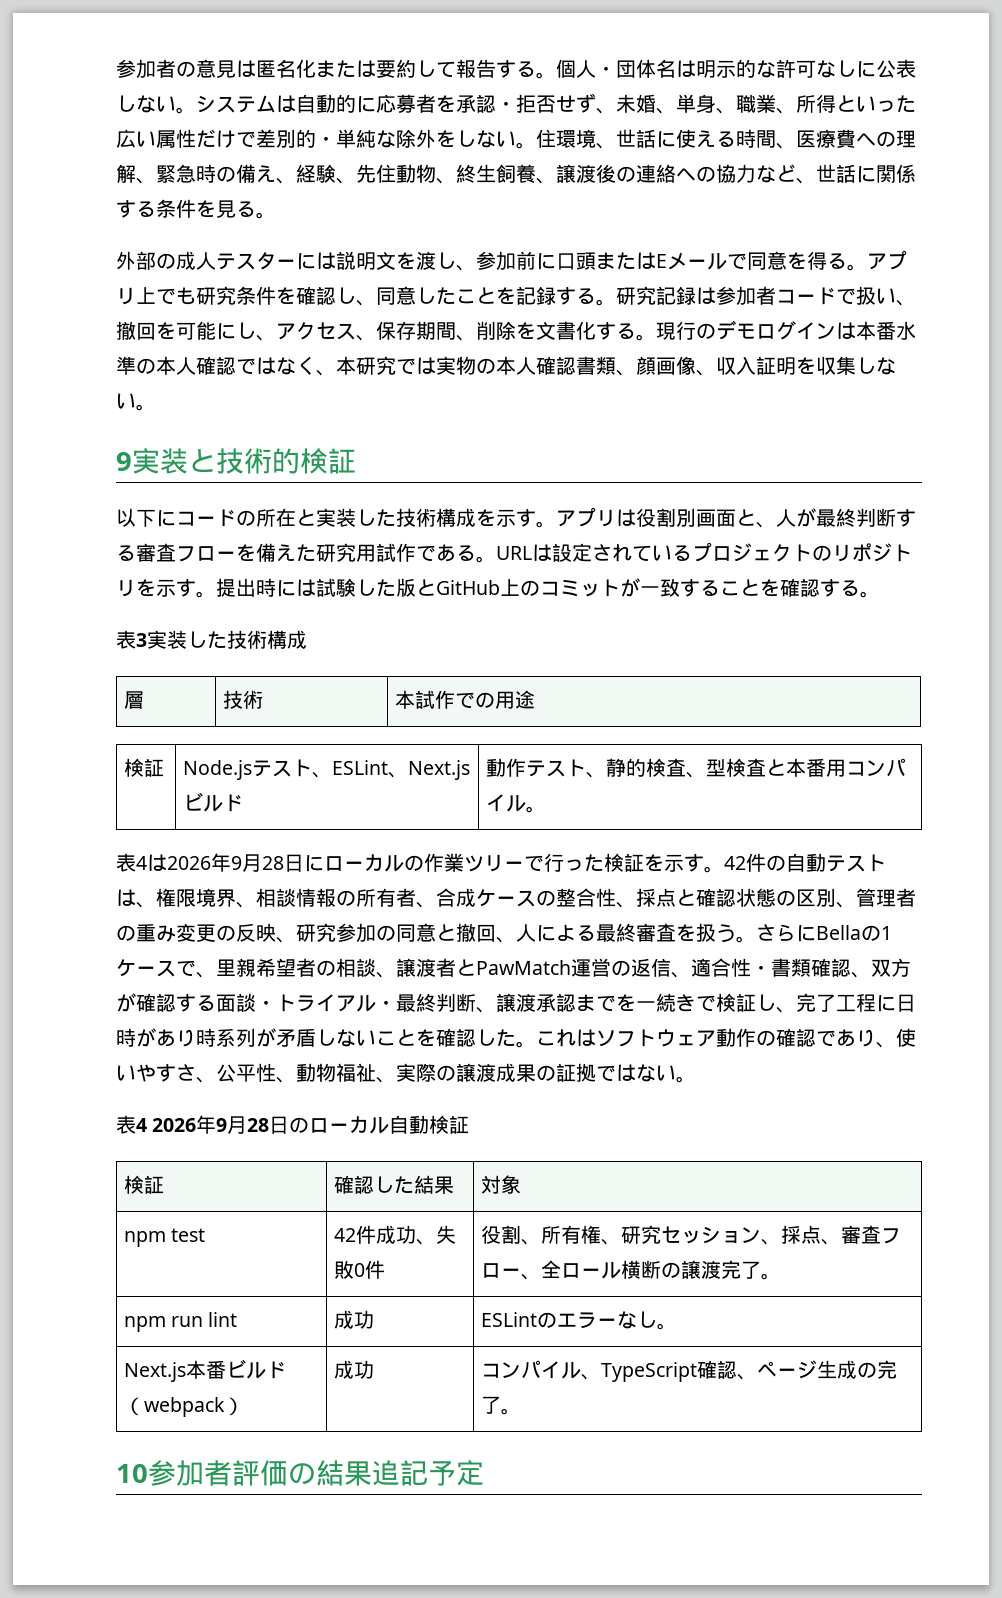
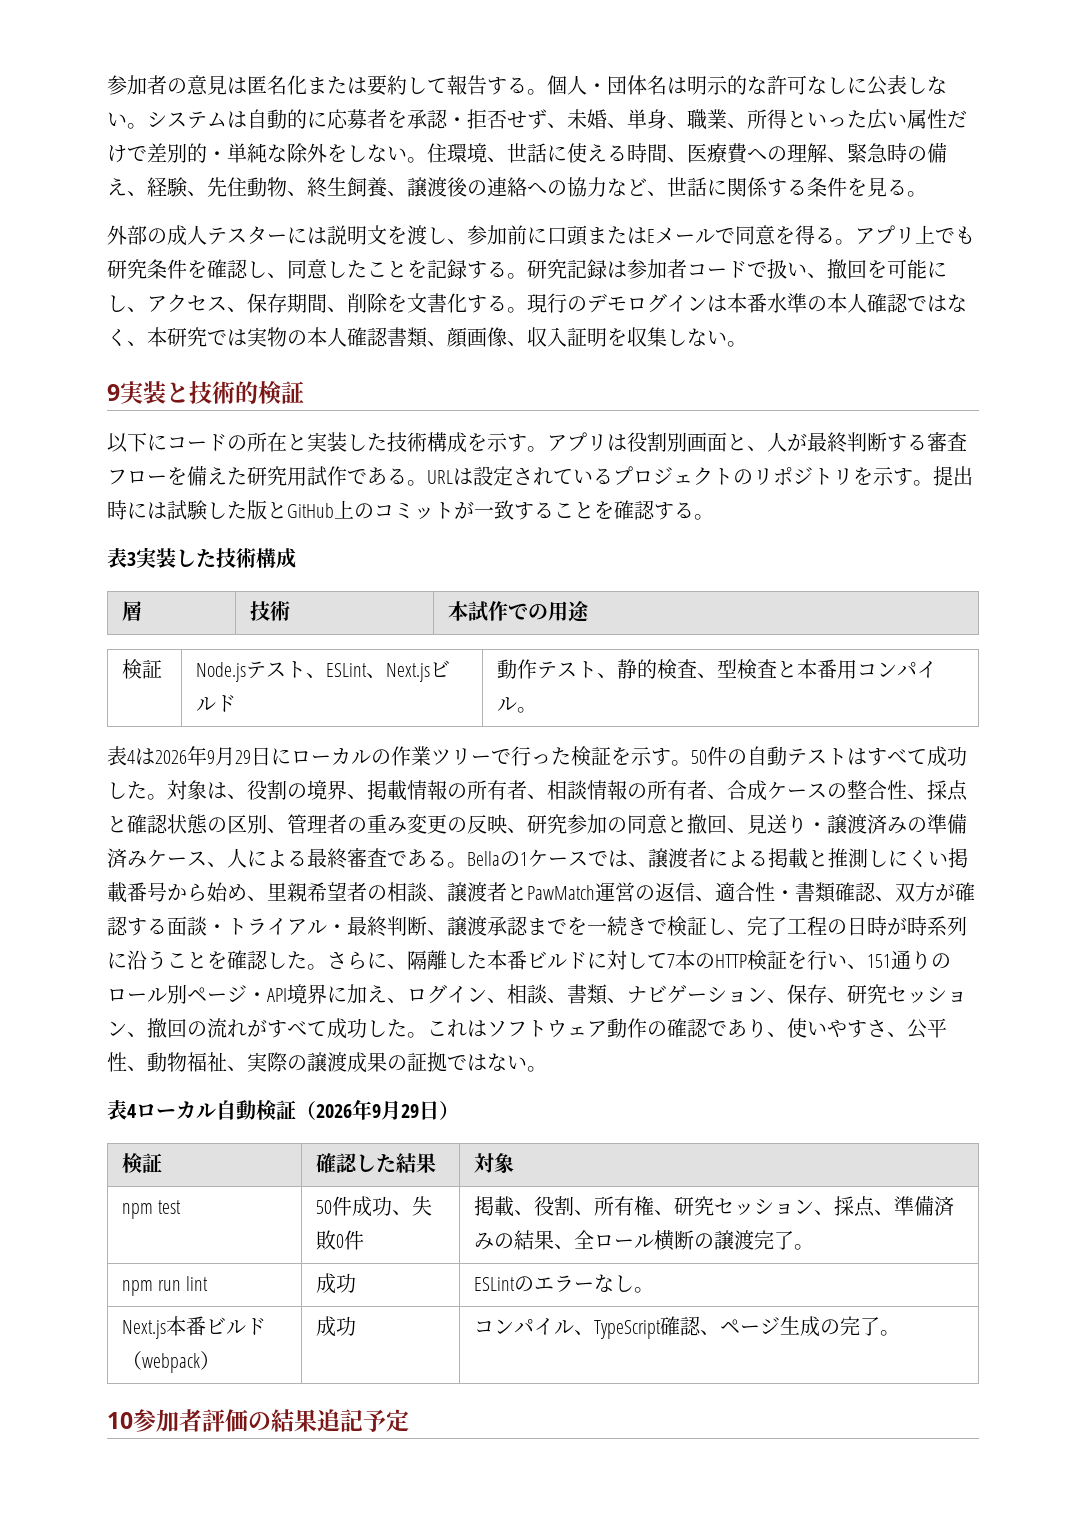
[262,856,284,870] 28 -> [235,750,251,764] 29
[724,856,746,870] 42 -> [691,750,707,764] 50
[136,888,236,908] 、権限境界 -> [867,746,967,767] [107,780,527,801] すべて成功した。対象は、役割の境界、掲載情報の所有者
(516, 940) none -> [747,814,967,834] [107,848,227,868] 見送り・譲渡済みの準備済みケース、
[676,923,816,943] を扱う。さらに -> [387,849,467,868] である。
(196, 968) none -> [608,848,968,869] [107,882,247,903] は、譲渡者による掲載と推測しにくい掲載番号から始め
[876,994,916,1012] [116,1028,476,1047] に日時があり時系列が矛盾しないことを確認 -> [827,916,967,936] [107,950,951,970] [107,984,967,1005] [107,1018,367,1039] の日時が時系列に沿うことを確認した。さらに、隔離した本番ビルドに対して7本のHTTP検証を行い、151通りのロール別ページ・API境界に加え、ログイン、相談、書類、ナビゲーション、保存、研究セッション、撤回の流れがすべて成功
[152,1115,310,1134] 2026年9月28日の -> (136, 1111) none
(470, 1124) none -> [296,1099,459,1120] （2026年9月29日）
[333,1228,356,1242] 42 -> [315,1200,332,1214] 50
(385, 1269) none -> [473,1196,534,1217] 掲載、
[840,1225,901,1244] [480,1263,521,1278] 審査フロー -> [893,1196,954,1216] [473,1230,554,1250] 準備済みの結果

